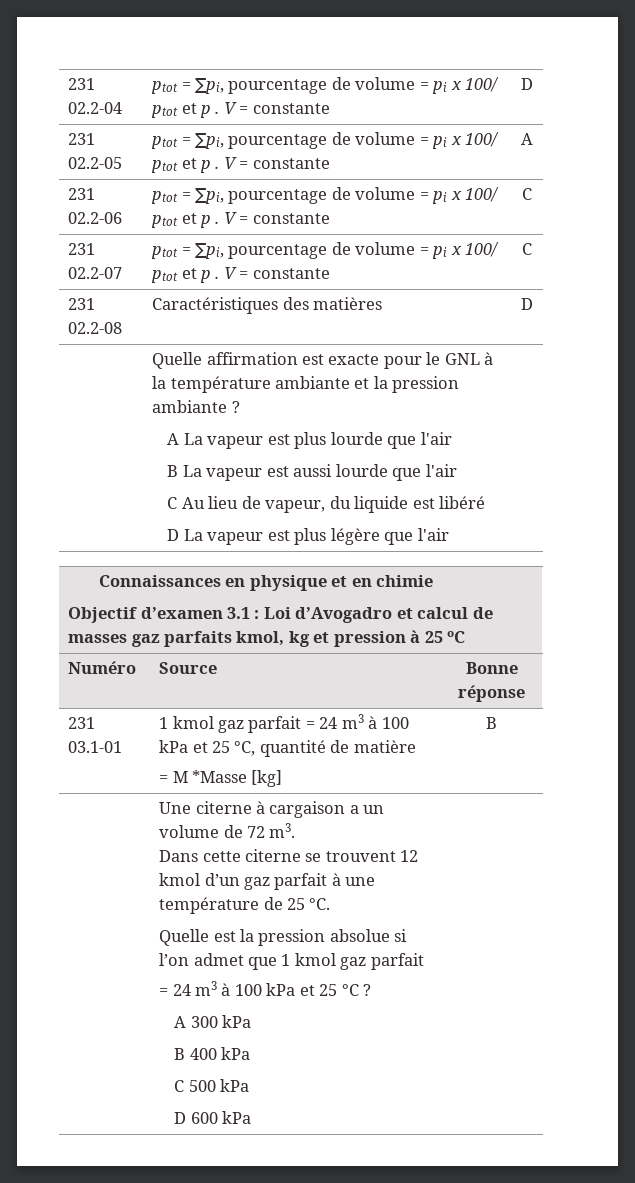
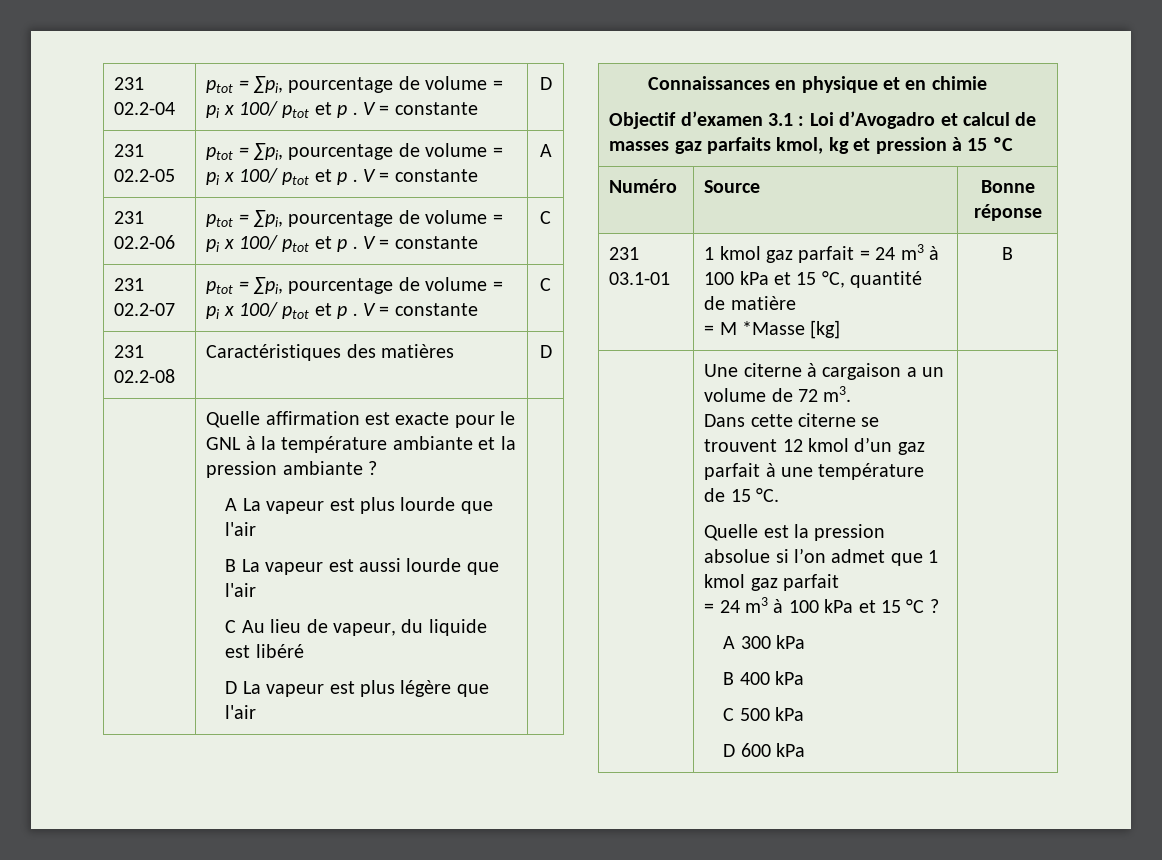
[424,631,443,643] 25 -> [967,138,988,151] 15
[211,741,230,753] 25 -> [796,272,817,285] 15
[286,898,305,910] 25 -> [730,489,751,502] 15
[319,984,338,996] 25 -> [880,600,901,613] 15

